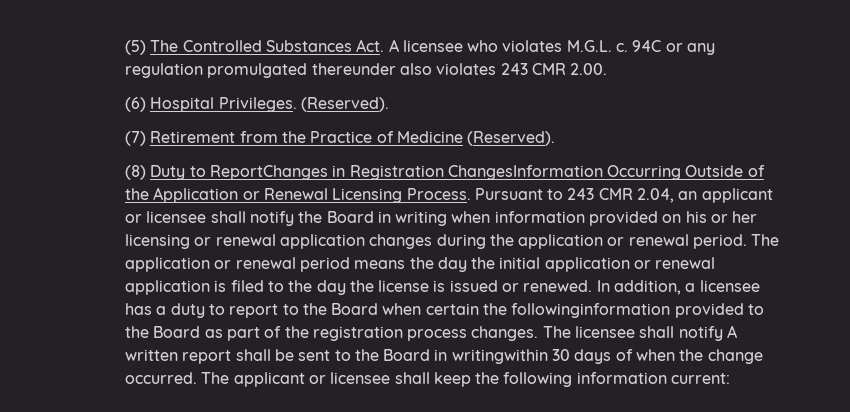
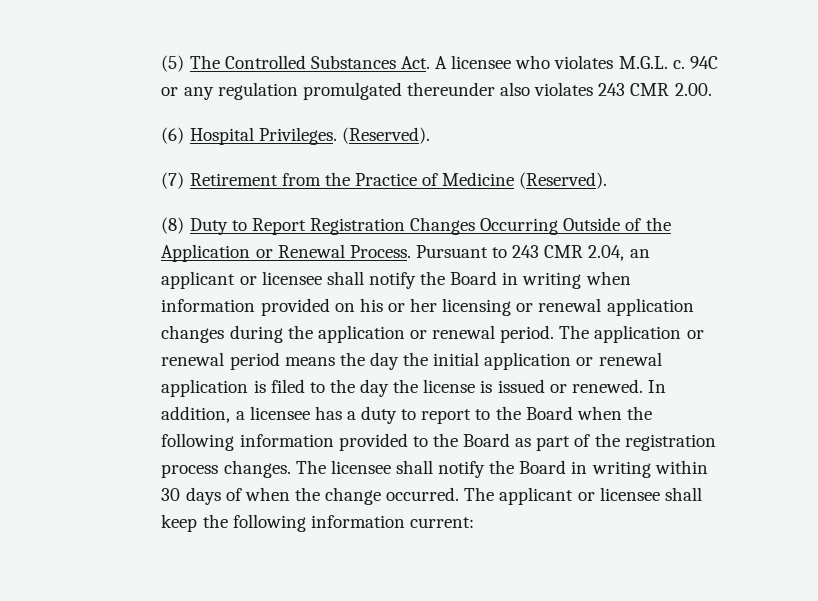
[209,165,603,180] ReportChanges in Registration ChangesInformation -> [251,217,476,235] Report Registration Changes
[332,188,403,203] Licensing -> (345, 251) none
[425,303,671,318] certain the followinginformation -> [626,406,652,420] [161,433,334,451] the following information
[727,325,738,338] [124,349,548,364] A written report shall be sent to the Board in writingwithin -> [489,460,708,478] the Board in writing within

